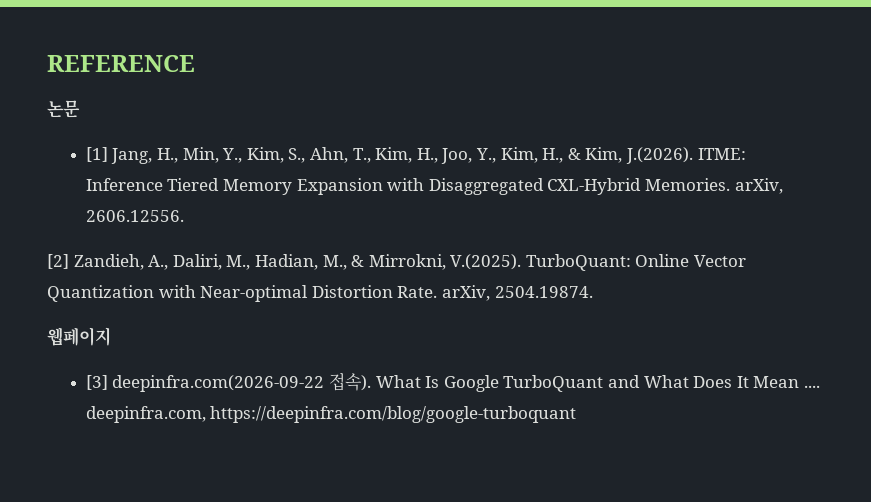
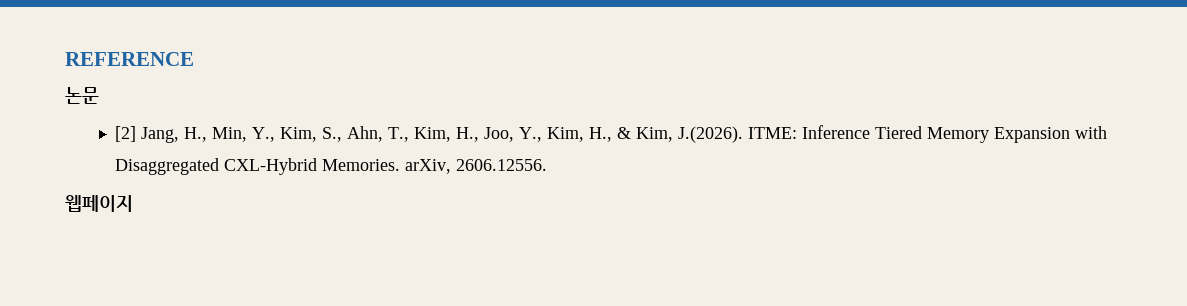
[85,147,108,162] [1] -> [115,126,137,142] [2]
[47,254,747,271] [47,285,593,302] [47,327,111,346] [85,372,820,392] [85,406,577,423] [2] Zandieh, A., Daliri, M., Hadian, M., & Mirrokni, V.(2025). TurboQuant: Online Vector Quantization with Near-optimal Distortion Rate. arXiv, 2504.19874. // 웹페이지 // [3] deepinfra.com(2026-09-22 접속). What Is Google TurboQuant and What Does It Mean .... deepinfra.com, https://deepinfra.com/blog/google-turboquant -> [65,195,133,212] 웹페이지

